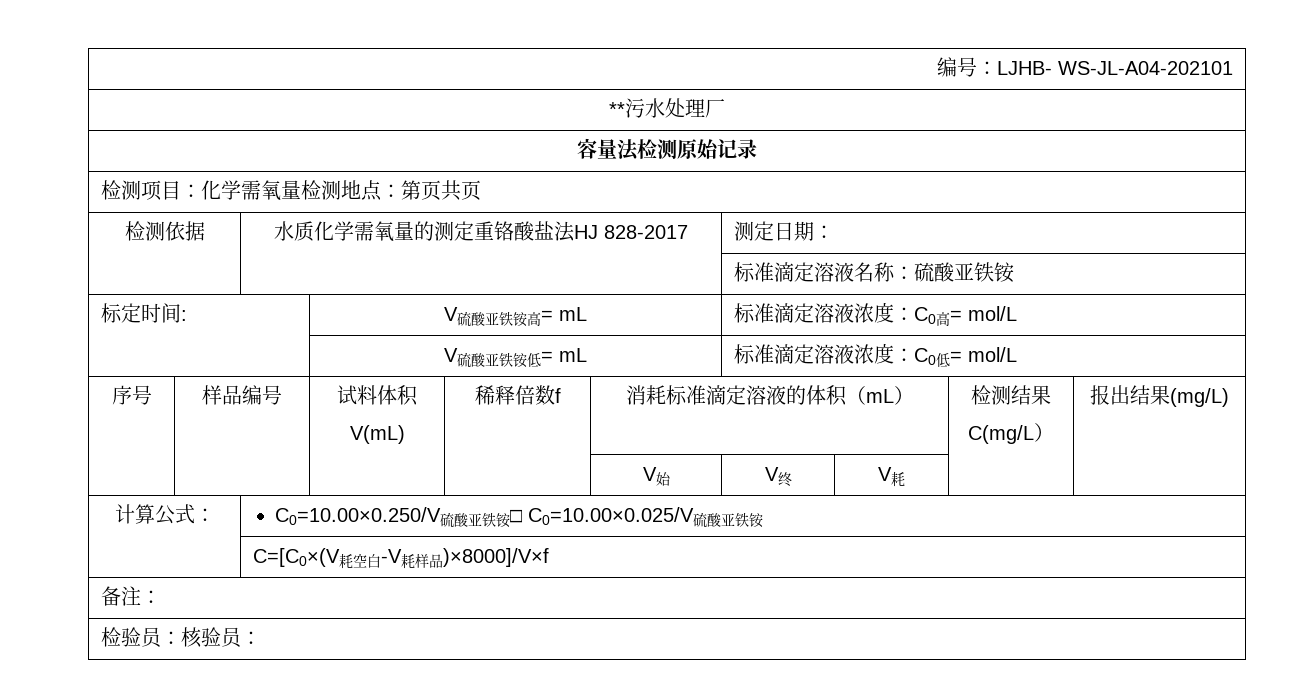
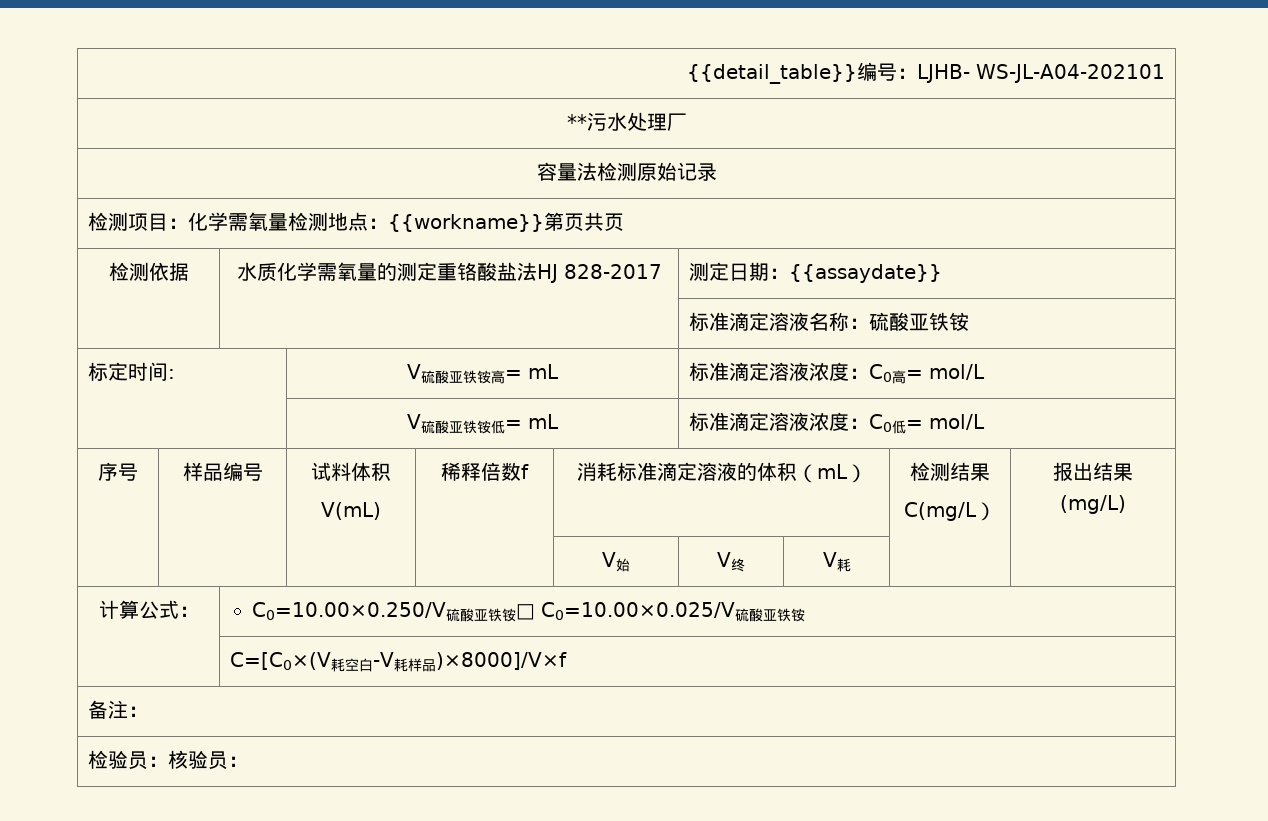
(936, 67) none -> [686,64,857,84] {{detail_table}}
(402, 191) none -> [388,214,545,232] {{workname}}
(835, 232) none -> [789,264,943,283] {{assaydate}}

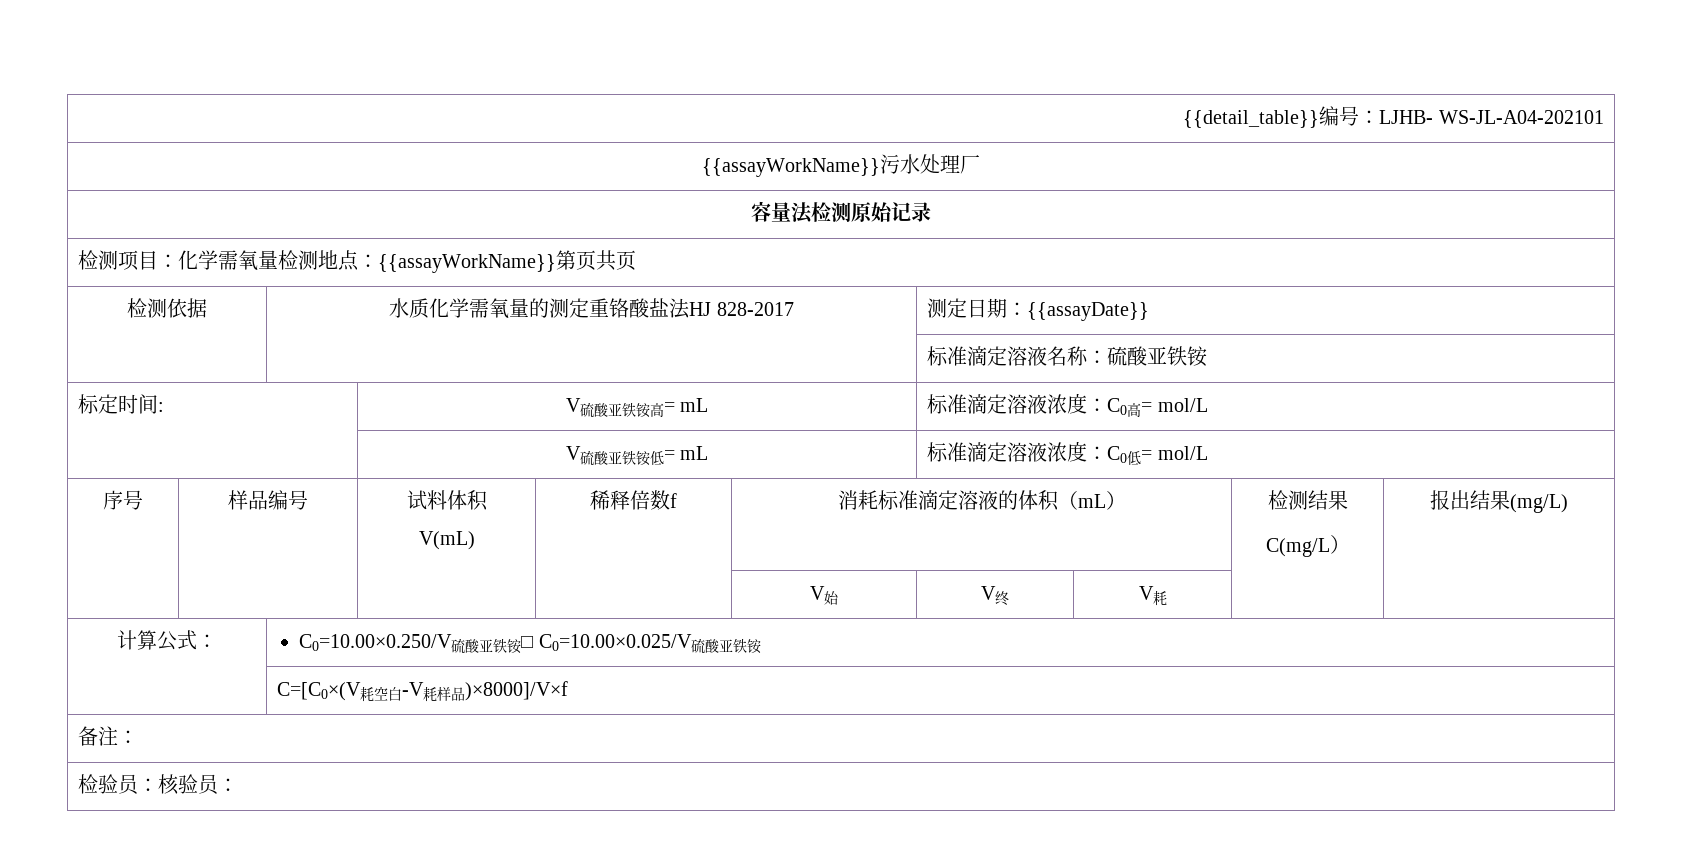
[566,114,587,129] ** -> [702,158,880,177] {{assayWorkName}}
[388,214,545,232] {{workname}} -> [378,254,557,273] {{assayWorkName}}
[789,264,943,283] {{assaydate}} -> [1027,302,1150,321] {{assayDate}}

